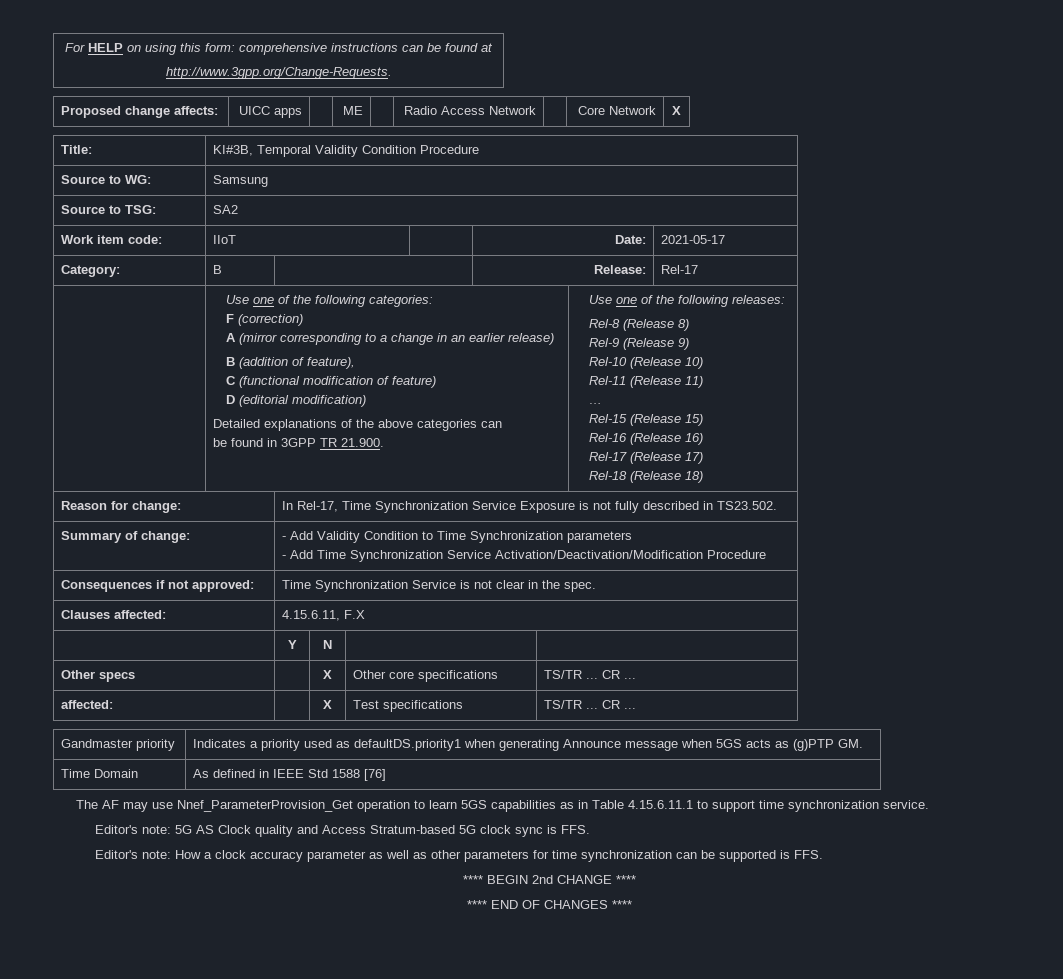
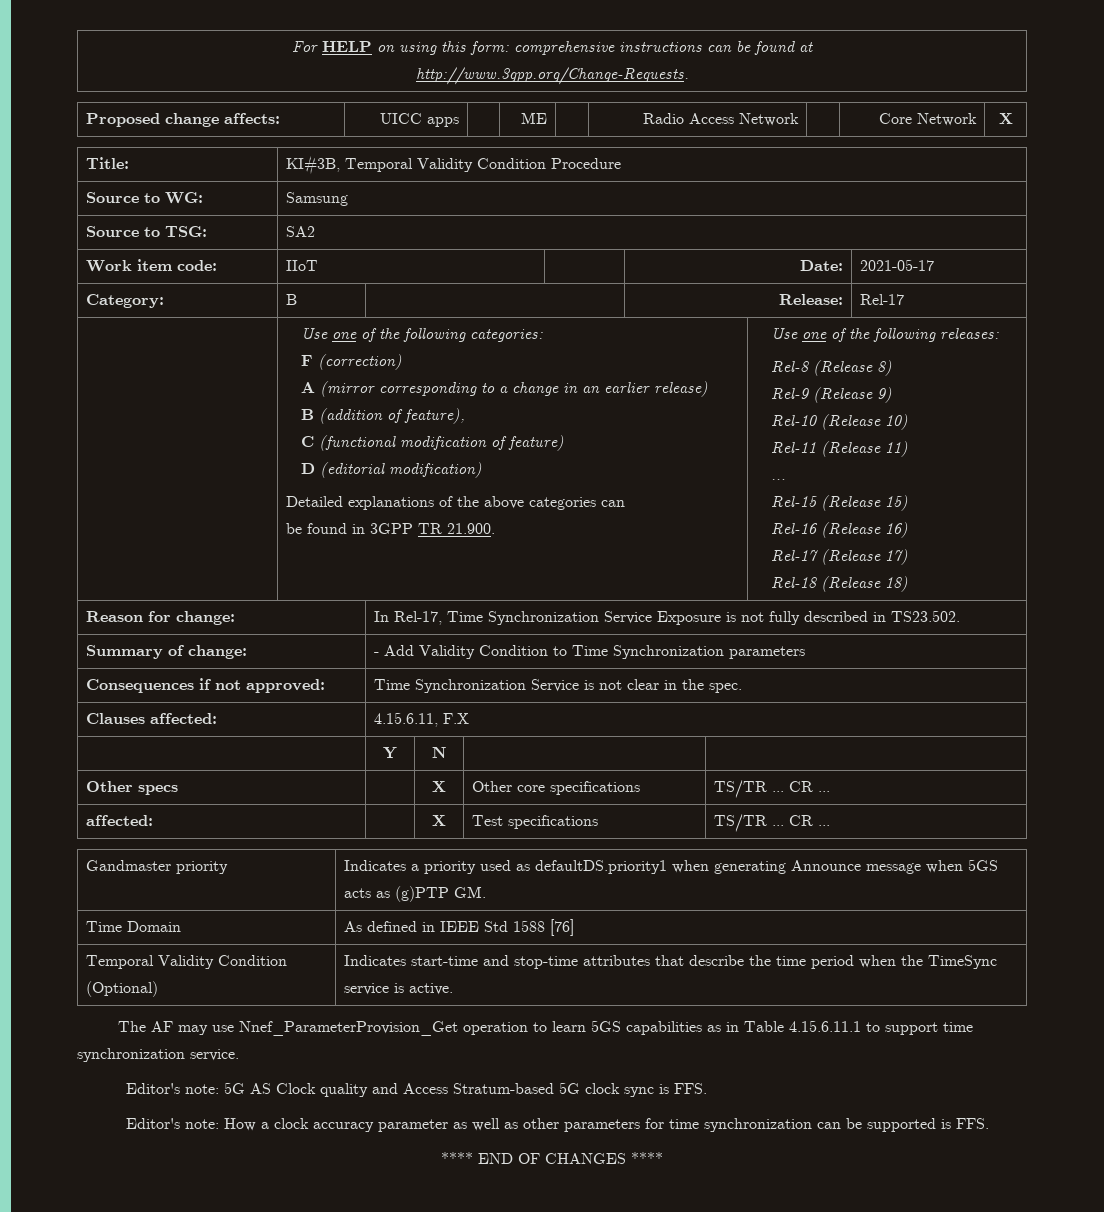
[282,550,767,562] // - Add Time Synchronization Service Activation/Deactivation/Modification Procedure -> (805, 652) none
(387, 775) none -> [85,955,287,969] [85,981,158,997] [343,955,997,969] [343,983,453,995] // Temporal Validity Condition (Optional) | Indicates start-time and stop-time attributes that describe the time period when the TimeSync service is active.
[463,875,636,884] // **** BEGIN 2nd CHANGE **** -> (989, 1123) none

